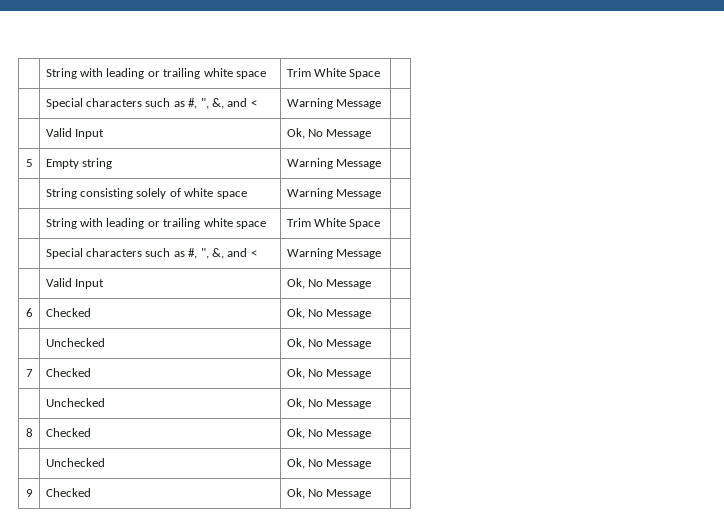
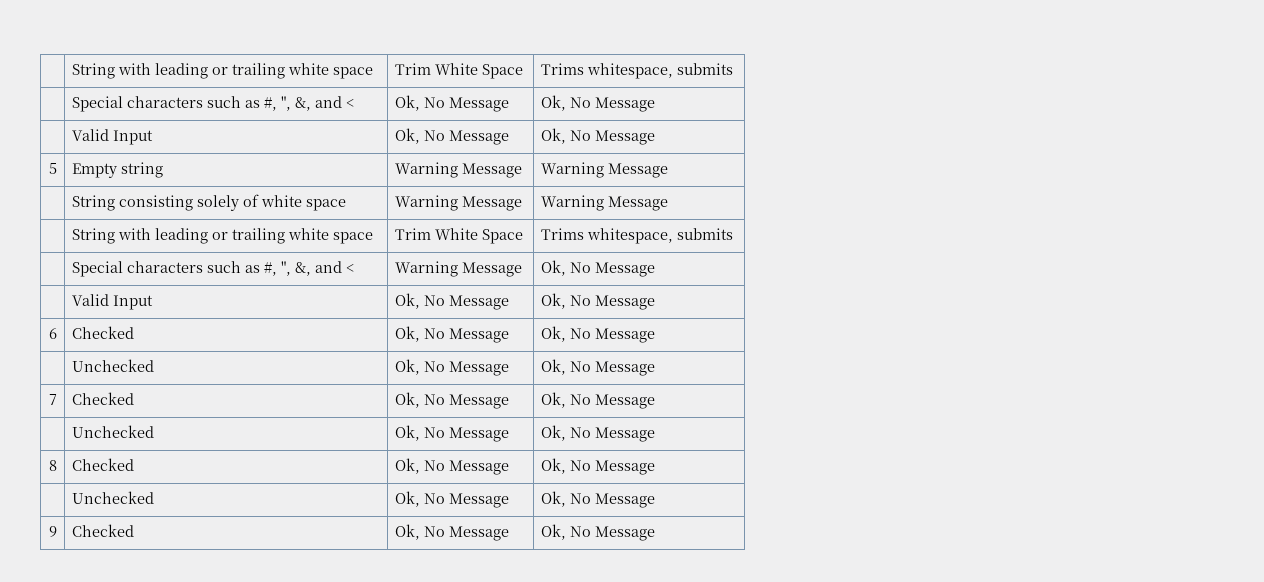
(381, 74) none -> [540,63,733,79] [71,96,354,112] [394,95,509,112] [540,95,655,112] [71,129,153,145] [394,128,509,145] [540,128,655,145] [48,163,57,174] [71,162,163,178] [394,162,522,178] [540,162,668,178] [71,194,346,211] [394,195,522,211] [540,195,668,211] [71,228,373,244] [394,228,523,244] [540,228,733,244] Trims whitespace, submits // | Special characters such as #, ", &, and < | Ok, No Message | Ok, No Message // | Valid Input | Ok, No Message | Ok, No Message // 5 | Empty string | Warning Message | Warning Message // | String consisting solely of white space | Warning Message | Warning Message // | String with leading or trailing white space | Trim White Space | Trims whitespace, submits
[45,128,105,139] [286,128,372,139] [25,159,33,167] [45,158,113,169] [286,158,382,169] [45,188,247,199] [286,188,382,199] [45,218,266,229] [286,218,381,229] [45,248,257,259] [286,248,382,259] [45,278,105,289] [286,278,372,289] // | Valid Input | Ok, No Message | // 5 | Empty string | Warning Message | // | String consisting solely of white space | Warning Message | // | String with leading or trailing white space | Trim White Space | // | Special characters such as #, ", &, and < | Warning Message | // | Valid Input | Ok, No Message | -> [540,260,655,277] [71,294,153,310] [394,293,509,310] [540,293,655,310] Ok, No Message // | Valid Input | Ok, No Message | Ok, No Message
[45,338,105,347] [286,338,372,349] // | Unchecked | Ok, No Message | -> [540,326,655,343] [71,359,154,372] [394,359,509,376] [540,359,655,376] Ok, No Message // | Unchecked | Ok, No Message | Ok, No Message
[45,398,105,407] [286,398,372,409] // | Unchecked | Ok, No Message | -> [540,392,655,409] [71,425,154,438] [394,425,509,442] [540,425,655,442] Ok, No Message // | Unchecked | Ok, No Message | Ok, No Message
[45,458,105,467] [286,458,372,469] // | Unchecked | Ok, No Message | -> [540,458,655,475] [71,491,154,504] [394,491,509,508] [540,491,655,508] Ok, No Message // | Unchecked | Ok, No Message | Ok, No Message
(372, 494) none -> [540,524,655,541] Ok, No Message

